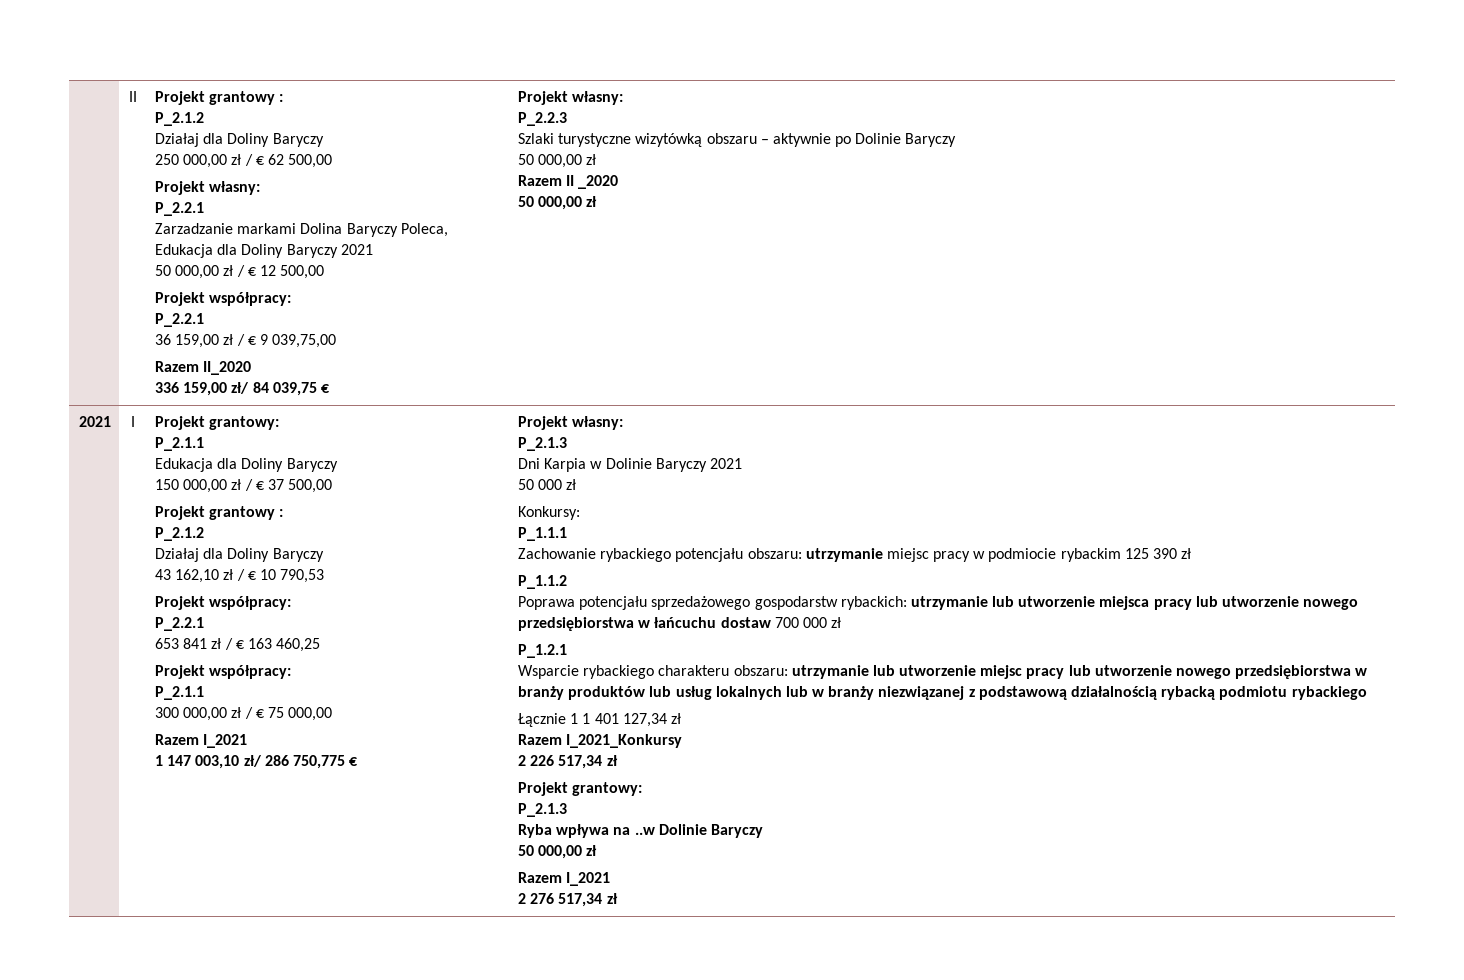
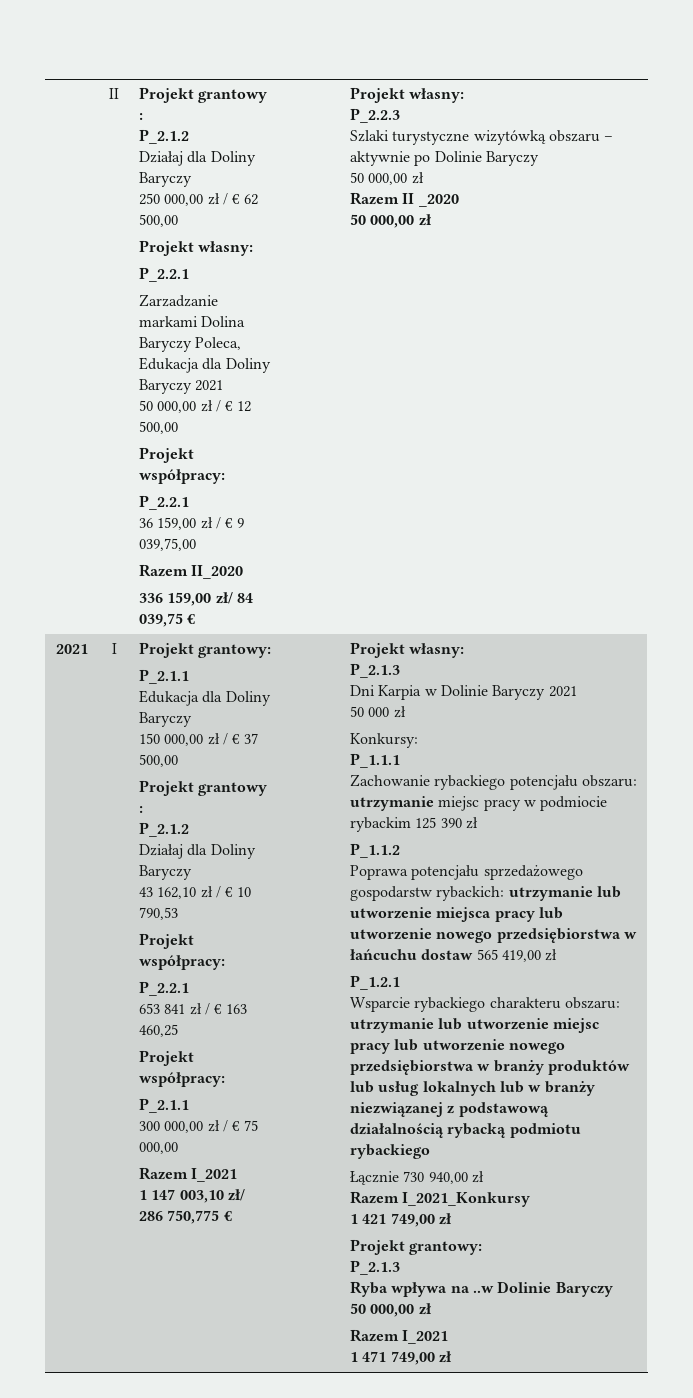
[774,617,827,628] 700 000 -> [476,949,542,962] 565 419,00
[570,713,667,727] 1 1 401 127,34 -> [403,1171,468,1184] 730 940,00
[517,755,603,769] 2 226 517,34 -> [350,1213,435,1227] 1 421 749,00
[517,893,603,907] 2 276 517,34 -> [350,1351,435,1365] 1 471 749,00

